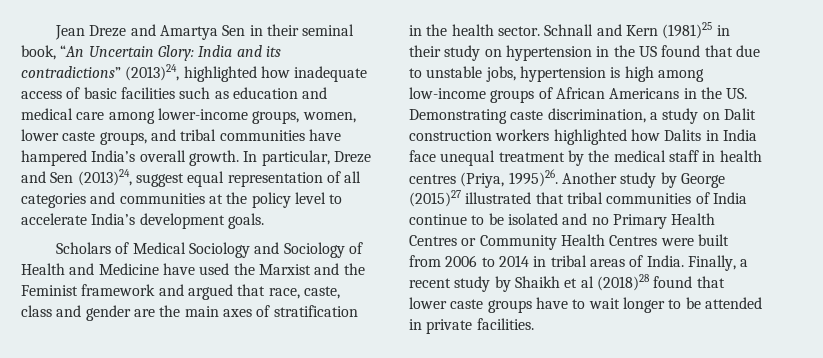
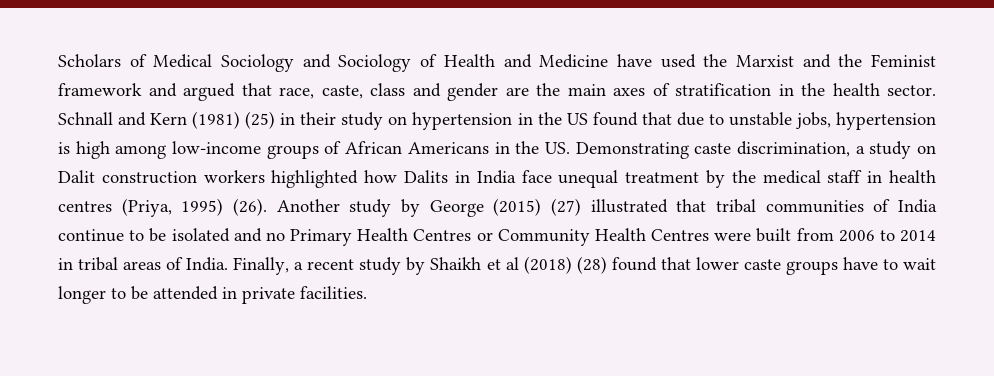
[55,24,355,40] [21,45,281,61] [21,64,368,82] [21,87,328,99] [21,108,356,124] [21,129,341,145] [21,150,371,166] [21,169,362,187] [21,192,343,208] [21,213,264,229] Jean Dreze and Amartya Sen in their seminal book, “An Uncertain Glory: India and its contradictions” (2013)24, highlighted how inadequate access of basic facilities such as education and medical care among lower-income groups, women, lower caste groups, and tribal communities have hampered India’s overall growth. In particular, Dreze and Sen (2013)24, suggest equal representation of all categories and communities at the policy level to accelerate India’s development goals. // -> (58, 60) none
[662,22,713,39] (1981)25 -> [192,111,276,129] (1981) (25)
[508,169,558,187] 1995)26. -> [181,198,267,216] 1995) (26).
[409,190,461,207] (2015)27 -> [493,198,581,216] (2015) (27)
[596,274,650,291] (2018)28 -> [523,256,607,274] (2018) (28)

